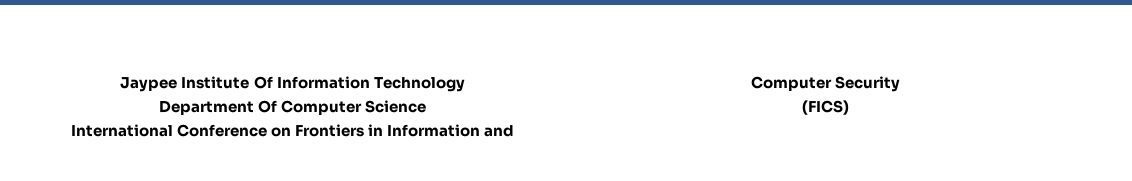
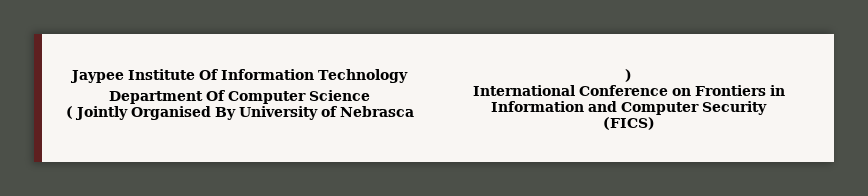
(427, 106) none -> [65,106,414,120] [625,69,632,82] // ( Jointly Organised By University of Nebrasca )

